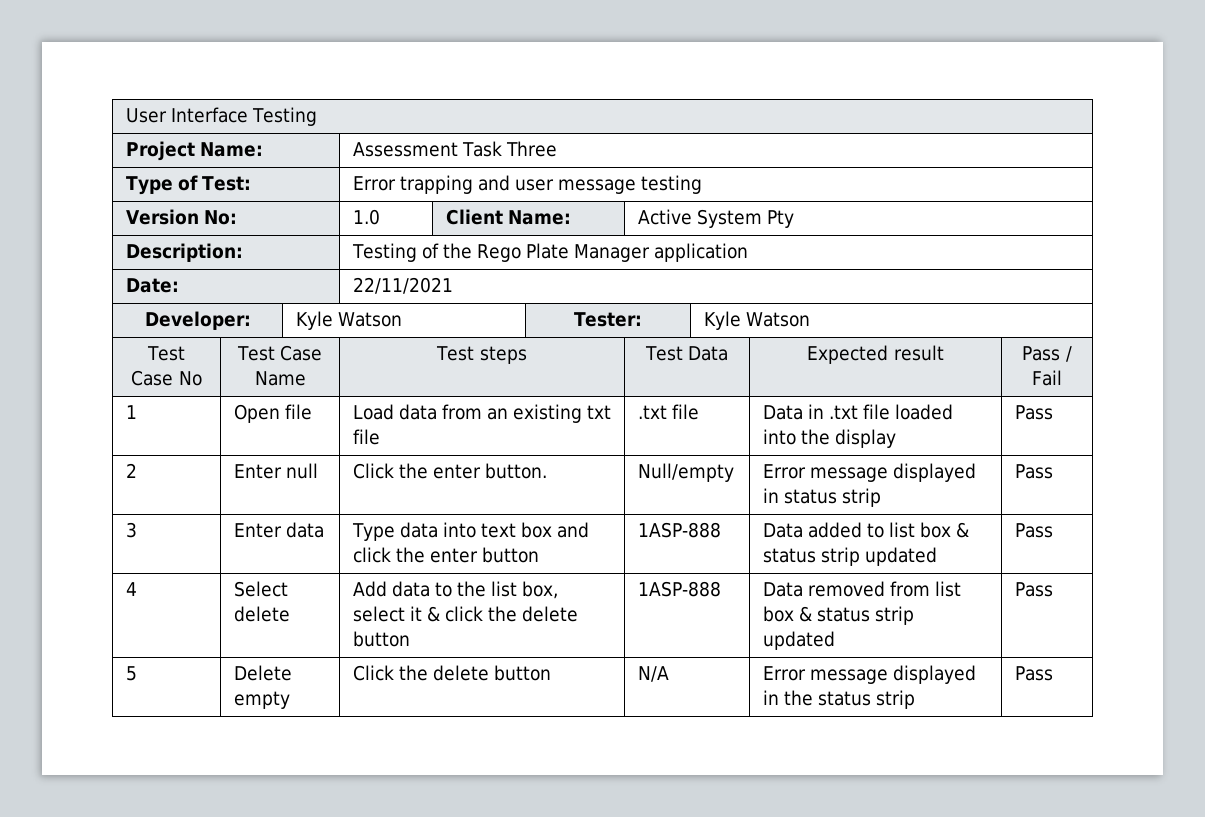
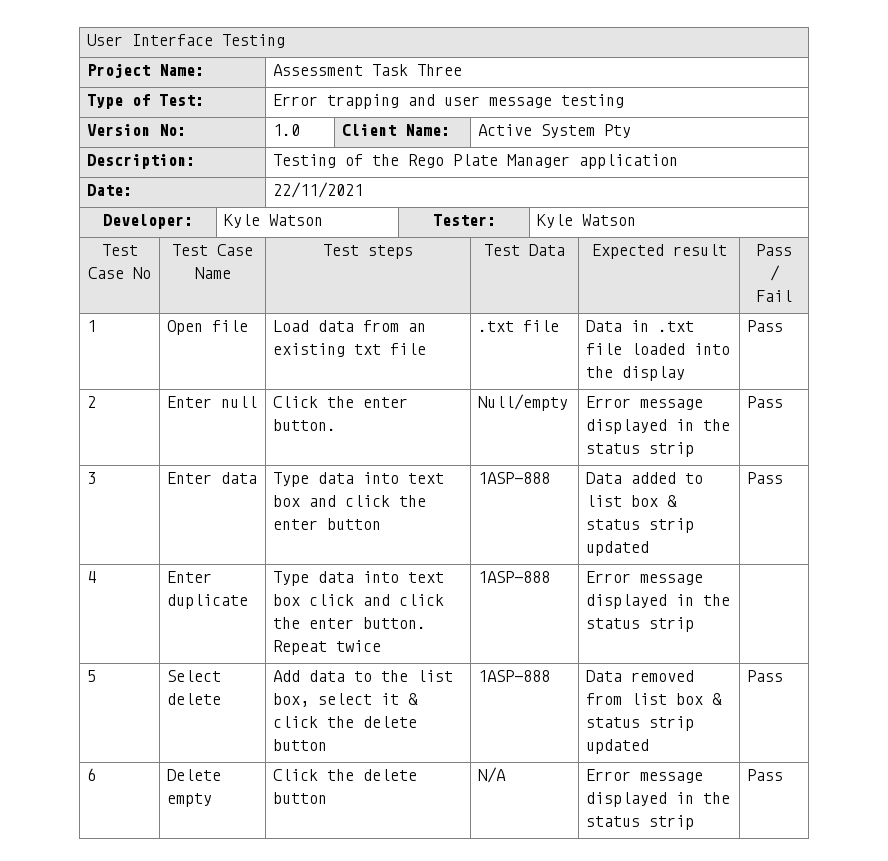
(779, 495) none -> [703,419,731,431] the
(137, 589) none -> [167,571,213,583] [167,594,249,609] [273,571,445,586] [273,594,445,606] [273,617,427,629] [273,640,382,655] [478,571,551,583] [586,571,704,585] [586,594,731,609] [586,617,695,632] [87,670,97,682] | Enter duplicate | Type data into text box click and click the enter button. Repeat twice | 1ASP-888 | Error message displayed in the status strip | // 5
[125,666,137,681] 5 -> [87,768,97,781] 6

